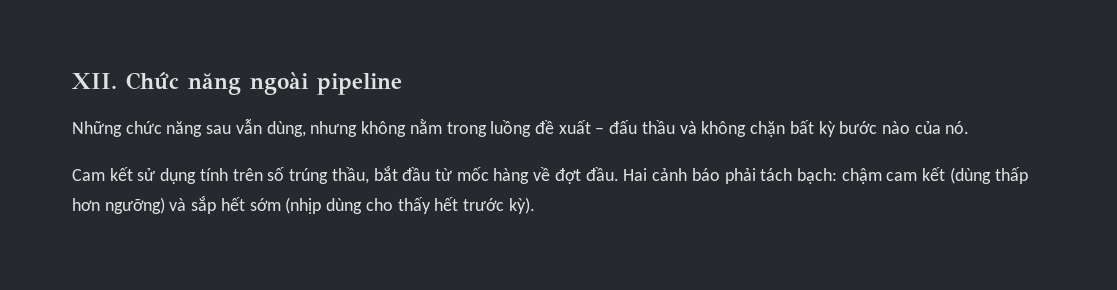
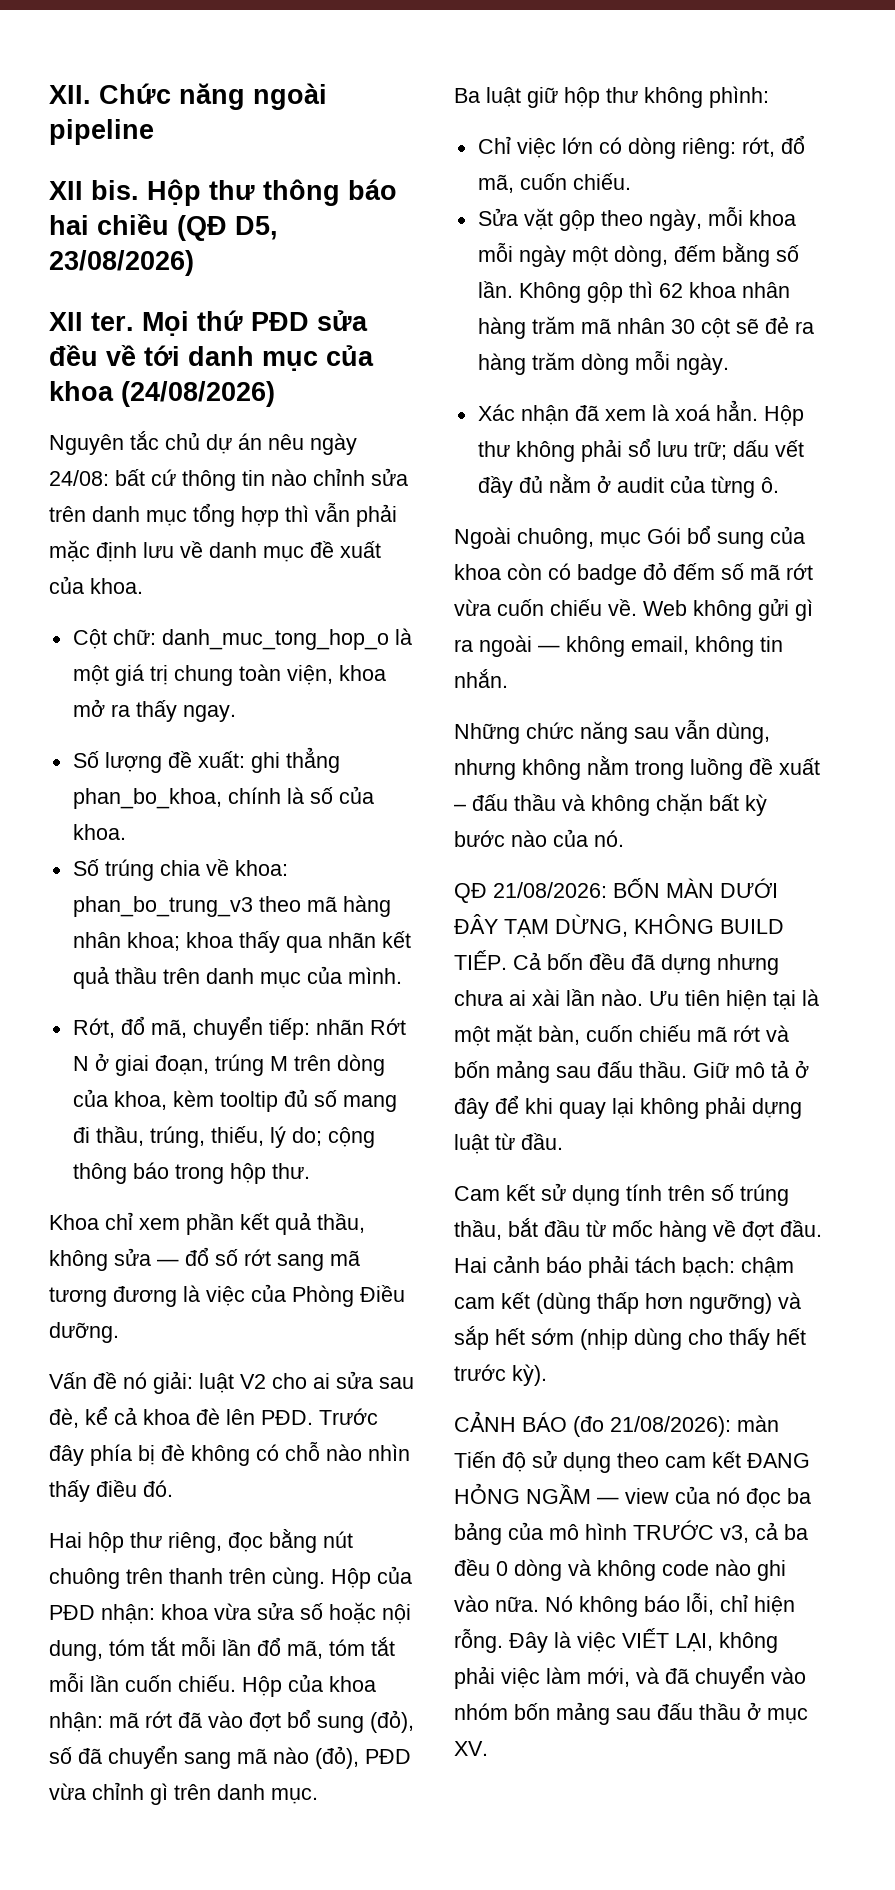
(402, 84) none -> [49,179,397,206] [49,214,278,241] [49,250,194,276] [49,310,368,336] [49,345,374,371] [49,381,275,407] [49,431,357,455] [49,468,408,491] [49,503,397,527] [49,540,381,562] [49,576,143,594] [72,628,412,650] [72,664,386,686] [72,699,236,722] [72,747,340,773] [72,786,374,809] [72,824,126,840] [72,859,288,881] [72,895,391,917] [72,931,411,953] [72,966,402,989] [72,1016,406,1040] [72,1053,385,1076] [72,1089,397,1112] [72,1126,375,1148] [72,1162,310,1184] [49,1212,365,1235] [49,1247,360,1271] [49,1284,405,1307] [49,1322,119,1343] [49,1371,414,1394] [49,1406,378,1428] [49,1442,410,1466] [49,1480,173,1502] [49,1529,353,1553] [49,1566,412,1589] [49,1602,411,1624] [49,1637,395,1661] [49,1673,376,1697] [49,1709,414,1733] [49,1745,411,1769] [49,1782,318,1805] [454,86,769,108] [477,135,805,159] [477,173,631,193] [477,207,796,231] [477,243,799,267] [477,281,790,303] [477,316,814,339] [477,351,729,375] [477,400,804,426] [477,438,804,462] [477,474,779,498] [454,525,805,549] [454,562,813,585] [454,598,813,621] [454,635,783,657] [454,669,508,688] // XII bis. Hộp thư thông báo hai chiều (QĐ D5, 23/08/2026) // XII ter. Mọi thứ PĐD sửa đều về tới danh mục của khoa (24/08/2026) // Nguyên tắc chủ dự án nêu ngày 24/08: bất cứ thông tin nào chỉnh sửa trên danh mục tổng hợp thì vẫn phải mặc định lưu về danh mục đề xuất của khoa. // Cột chữ: danh_muc_tong_hop_o là một giá trị chung toàn viện, khoa mở ra thấy ngay. // Số lượng đề xuất: ghi thẳng phan_bo_khoa, chính là số của khoa. // Số trúng chia về khoa: phan_bo_trung_v3 theo mã hàng nhân khoa; khoa thấy qua nhãn kết quả thầu trên danh mục của mình. // Rớt, đổ mã, chuyển tiếp: nhãn Rớt N ở giai đoạn, trúng M trên dòng của khoa, kèm tooltip đủ số mang đi thầu, trúng, thiếu, lý do; cộng thông báo trong hộp thư. // Khoa chỉ xem phần kết quả thầu, không sửa — đổ số rớt sang mã tương đương là việc của Phòng Điều dưỡng. // Vấn đề nó giải: luật V2 cho ai sửa sau đè, kể cả khoa đè lên PĐD. Trước đây phía bị đè không có chỗ nào nhìn thấy điều đó. // Hai hộp thư riêng, đọc bằng nút chuông trên thanh trên cùng. Hộp của PĐD nhận: khoa vừa sửa số hoặc nội dung, tóm tắt mỗi lần đổ mã, tóm tắt mỗi lần cuốn chiếu. Hộp của khoa nhận: mã rớt đã vào đợt bổ sung (đỏ), số đã chuyển sang mã nào (đỏ), PĐD vừa chỉnh gì trên danh mục. // Ba luật giữ hộp thư không phình: // Chỉ việc lớn có dòng riêng: rớt, đổ mã, cuốn chiếu. // Sửa vặt gộp theo ngày, mỗi khoa mỗi ngày một dòng, đếm bằng số lần. Không gộp thì 62 khoa nhân hàng trăm mã nhân 30 cột sẽ đẻ ra hàng trăm dòng mỗi ngày. // Xác nhận đã xem là xoá hẳn. Hộp thư không phải sổ lưu trữ; dấu vết đầy đủ nằm ở audit của từng ô. // Ngoài chuông, mục Gói bổ sung của khoa còn có badge đỏ đếm số mã rớt vừa cuốn chiếu về. Web không gửi gì ra ngoài — không email, không tin nhắn.
(970, 127) none -> [454,878,778,903] [454,914,784,938] [454,950,779,975] [454,989,819,1010] [454,1024,789,1046] [454,1060,809,1083] [454,1095,802,1119] [454,1133,563,1154] // QĐ 21/08/2026: BỐN MÀN DƯỚI ĐÂY TẠM DỪNG, KHÔNG BUILD TIẾP. Cả bốn đều đã dựng nhưng chưa ai xài lần nào. Ưu tiên hiện tại là một mặt bàn, cuốn chiếu mã rớt và bốn mảng sau đấu thầu. Giữ mô tả ở đây để khi quay lại không phải dựng luật từ đầu.
(535, 205) none -> [454,1411,779,1437] [454,1450,810,1473] [454,1483,811,1508] [454,1520,808,1545] [454,1559,786,1581] [454,1593,795,1617] [454,1628,778,1653] [454,1665,806,1689] [454,1702,808,1725] [454,1741,488,1756] // CẢNH BÁO (đo 21/08/2026): màn Tiến độ sử dụng theo cam kết ĐANG HỎNG NGẦM — view của nó đọc ba bảng của mô hình TRƯỚC v3, cả ba đều 0 dòng và không code nào ghi vào nữa. Nó không báo lỗi, chỉ hiện rỗng. Đây là việc VIẾT LẠI, không phải việc làm mới, và đã chuyển vào nhóm bốn mảng sau đấu thầu ở mục XV.

